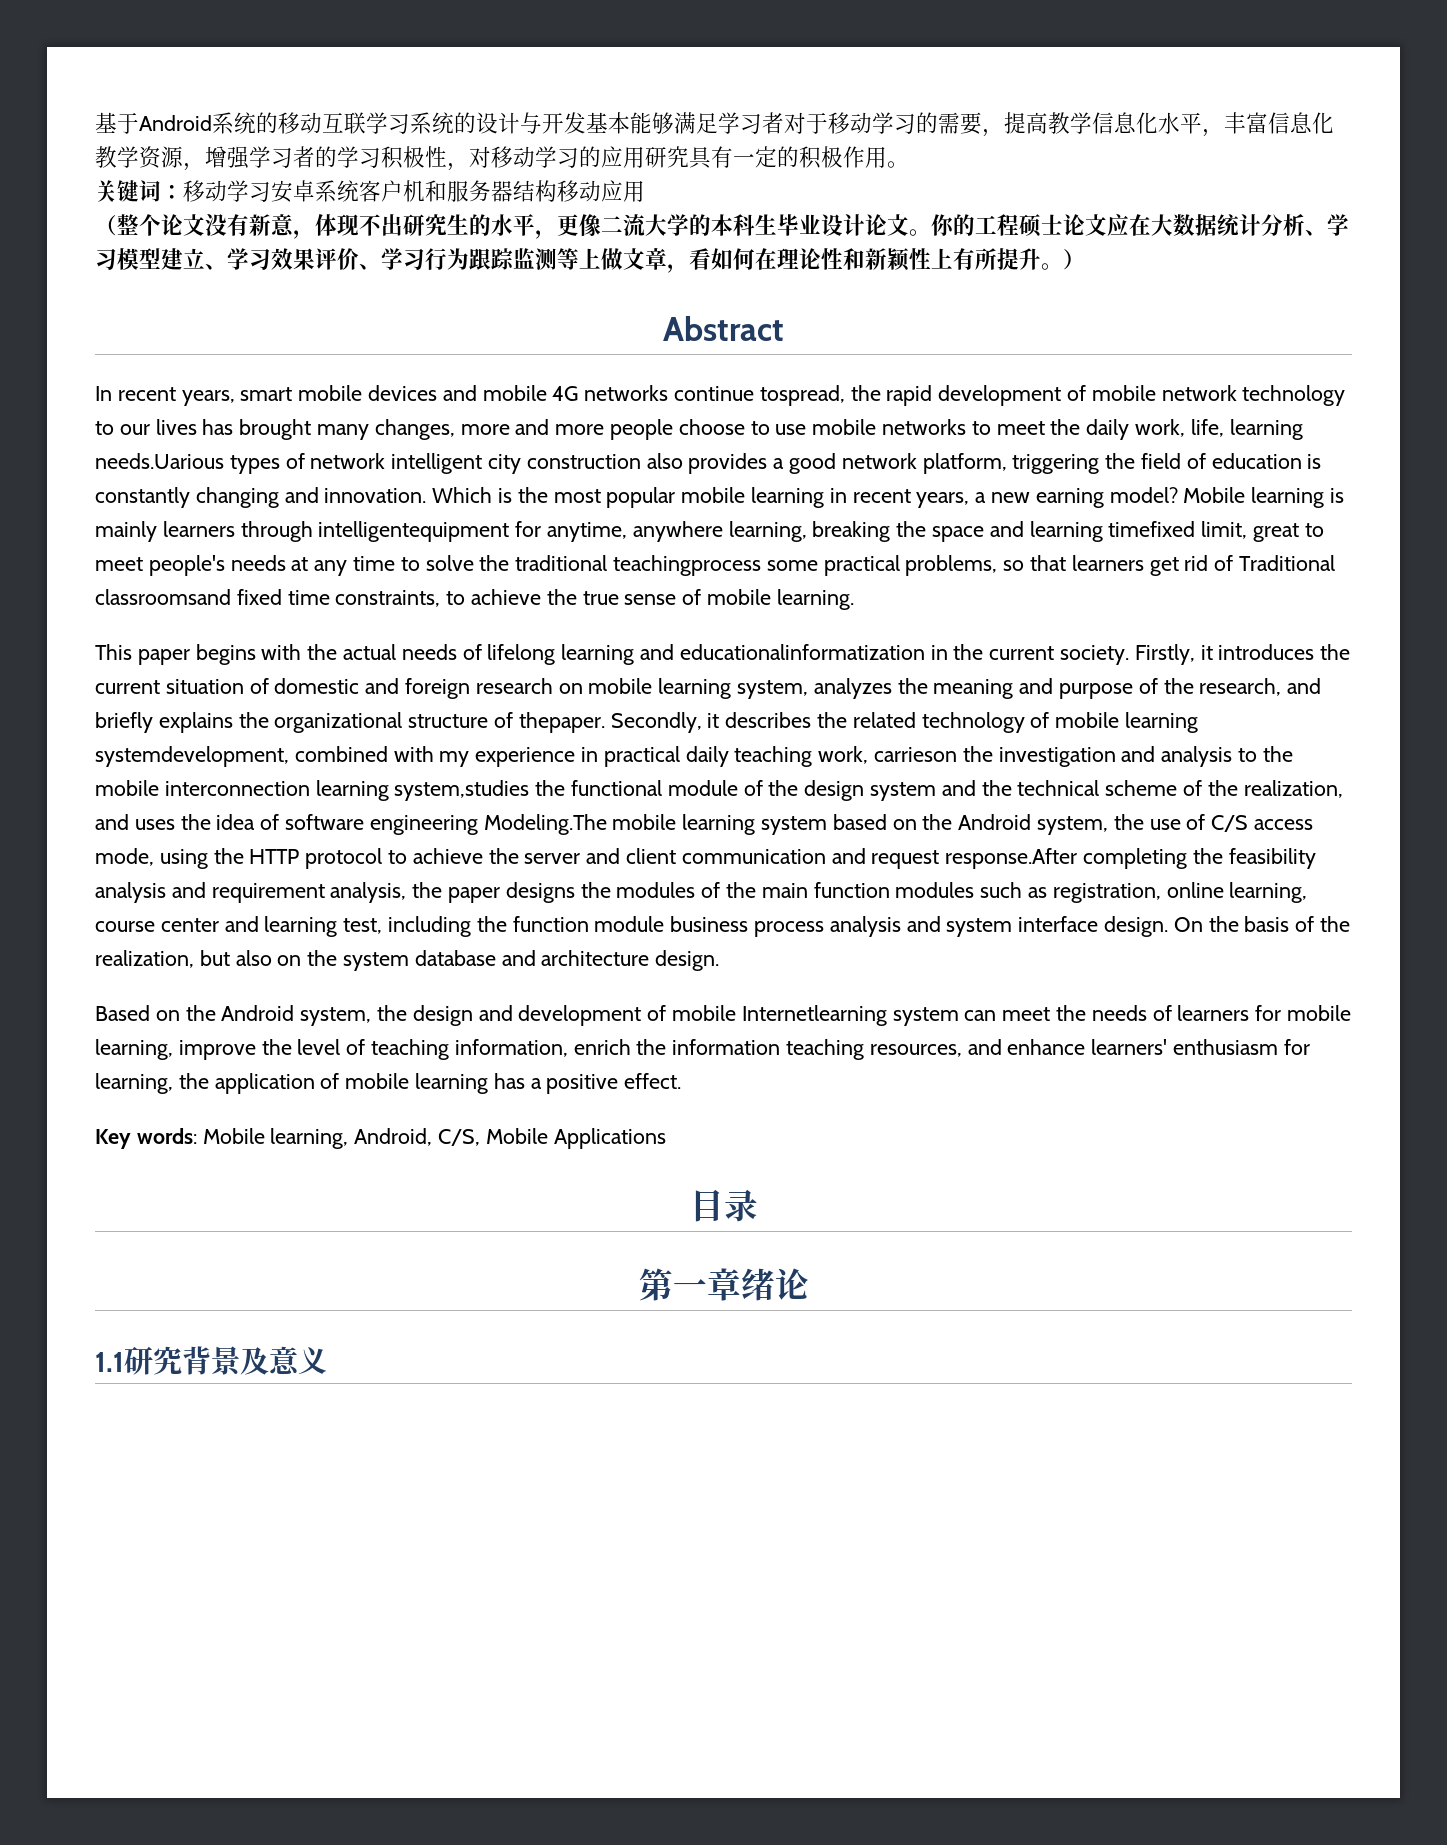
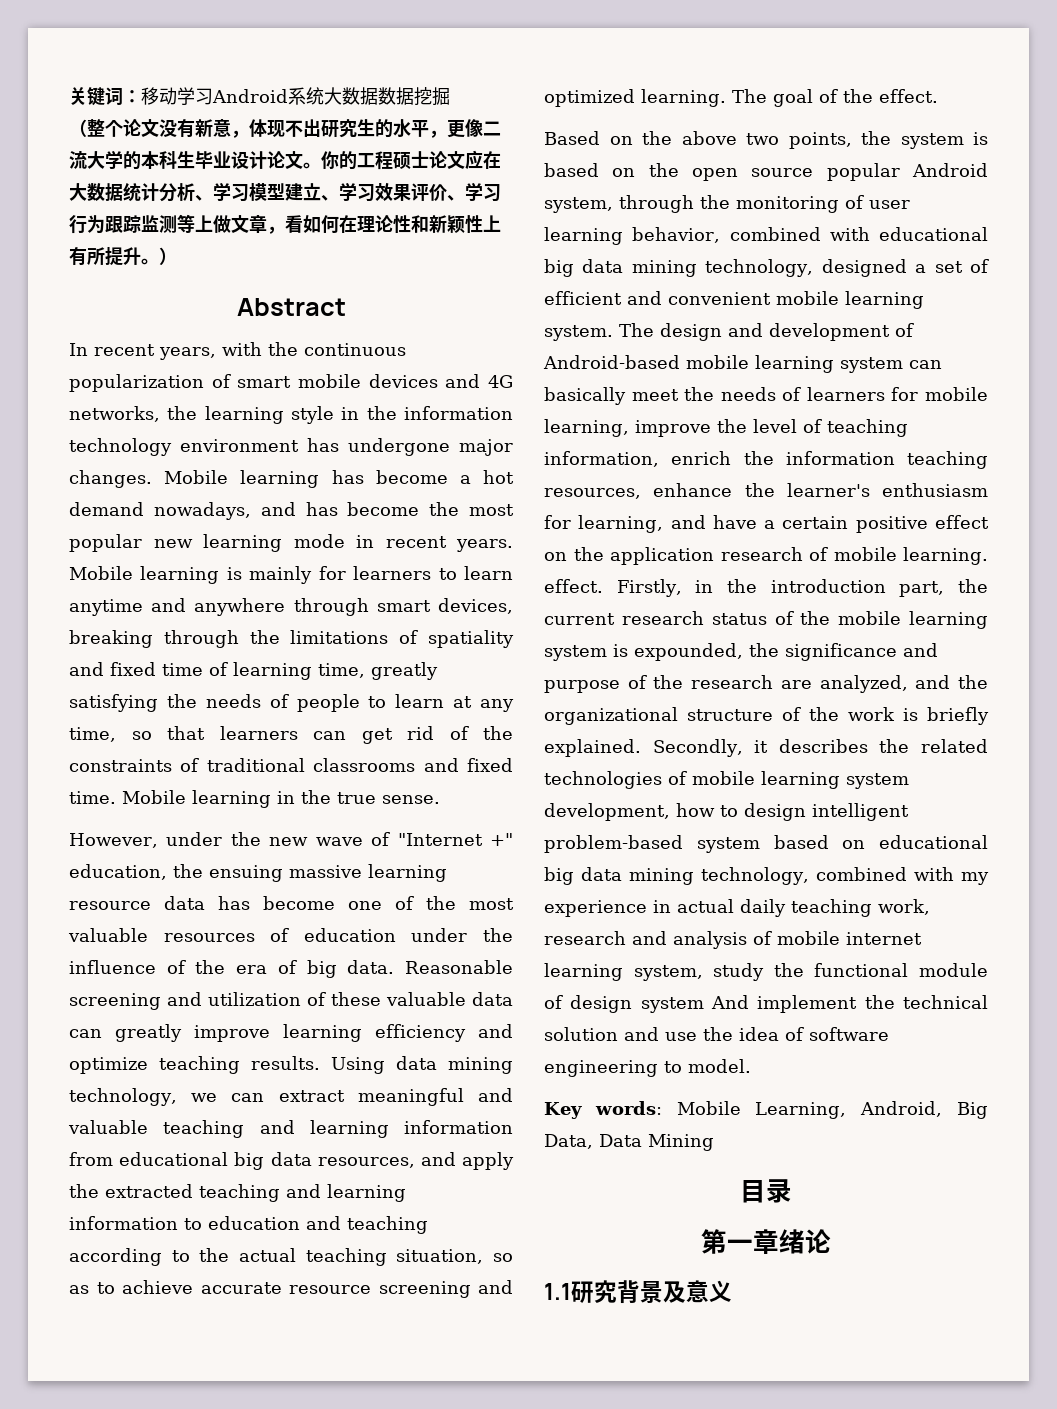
[95,112,1334,137] [95,146,909,171] [95,180,645,203] 基于Android系统的移动互联学习系统的设计与开发基本能够满足学习者对于移动学习的需要，提高教学信息化水平，丰富信息化教学资源，增强学习者的学习积极性，对移动学习的应用研究具有一定的积极作用。 // 关键词：移动学习安卓系统客户机和服务器结构移动应用 -> [69,87,450,106] 关键词：移动学习Android系统大数据数据挖掘
[240,385,1346,406] [95,419,1303,440] [95,453,1322,474] [95,487,1345,508] [95,521,1324,542] [95,555,998,576] smart mobile devices and mobile 4G networks continue tospread, the rapid development of mobile network technology to our lives has brought many changes, more and more people choose to use mobile networks to meet the daily work, life, learning needs.Uarious types of network intelligent city construction also provides a good network platform, triggering the field of education is constantly changing and innovation. Which is the most popular mobile learning in recent years, a new earning model? Mobile learning is mainly learners through intelligentequipment for anytime, anywhere learning, breaking the space and learning timefixed limit, great to meet people's needs at any time to solve the traditional teachingprocess some practical problems, -> [222,342,406,356] [69,374,513,392] [69,406,513,424] [69,438,513,456] [69,470,514,488] [69,502,514,520] [69,534,513,552] [69,566,513,584] [69,598,513,616] [69,630,514,648] [69,662,438,680] [69,694,514,712] [69,727,116,742] with the continuous popularization of smart mobile devices and 4G networks, the learning style in the information technology environment has undergone major changes. Mobile learning has become a hot demand nowadays, and has become the most popular new learning mode in recent years. Mobile learning is mainly for learners to learn anytime and anywhere through smart devices, breaking through the limitations of spatiality and fixed time of learning time, greatly satisfying the needs of people to learn at any time,
(1144, 563) none -> [313,731,346,740] can
[1239,555,1336,571] [95,589,854,610] [95,644,1351,665] [95,678,1322,699] [95,712,1199,733] [95,746,1293,767] [95,780,1343,801] [95,814,1314,835] [95,848,1316,869] [95,882,1308,903] [95,916,1351,937] [95,950,720,971] [95,1005,408,1026] Traditional classroomsand fixed time constraints, to achieve the true sense of mobile learning. // This paper begins with the actual needs of lifelong learning and educationalinformatization in the current society. Firstly, it introduces the current situation of domestic and foreign research on mobile learning system, analyzes the meaning and purpose of the research, and briefly explains the organizational structure of thepaper. Secondly, it describes the related technology of mobile learning systemdevelopment, combined with my experience in practical daily teaching work, carrieson the investigation and analysis to the mobile interconnection learning system,studies the functional module of the design system and the technical scheme of the realization, and uses the idea of software engineering Modeling.The mobile learning system based on the Android system, the use of C/S access mode, using the HTTP protocol to achieve the server and client communication and request response.After completing the feasibility analysis and requirement analysis, the paper designs the modules of the main function modules such as registration, online learning, course center and learning test, including the function module business process analysis and system interface design. On the basis of the realization, but also on the system database and architecture design. // Based on the Android system, the -> [483,726,513,740] [69,758,513,772] [69,790,440,808] [69,832,513,848] [69,864,447,882] [69,896,514,910] [68,928,513,942] [69,960,513,978] [69,992,513,1010] [69,1024,513,1042] [69,1056,513,1074] [69,1088,513,1106] [68,1120,513,1138] [69,1152,514,1170] [69,1184,406,1202] [69,1216,428,1234] [69,1248,513,1266] [69,1280,513,1298] [544,89,938,107] [544,131,988,149] [544,163,988,181] [544,195,910,213] [544,227,988,245] [544,259,989,277] [544,291,924,309] [544,323,654,341] the constraints of traditional classrooms and fixed time. Mobile learning in the true sense. // However, under the new wave of "Internet +" education, the ensuing massive learning resource data has become one of the most valuable resources of education under the influence of the era of big data. Reasonable screening and utilization of these valuable data can greatly improve learning efficiency and optimize teaching results. Using data mining technology, we can extract meaningful and valuable teaching and learning information from educational big data resources, and apply the extracted teaching and learning information to education and teaching according to the actual teaching situation, so as to achieve accurate resource screening and optimized learning. The goal of the effect. // Based on the above two points, the system is based on the open source popular Android system, through the monitoring of user learning behavior, combined with educational big data mining technology, designed a set of efficient and convenient mobile learning system. The
[672,1005,887,1026] mobile Internetlearning -> [543,355,834,373] Android-based mobile learning
(997, 1015) none -> [544,387,626,405] basically
[967,1039,1310,1055] [95,1073,682,1094] [95,1128,666,1149] and enhance learners' enthusiasm for learning, the application of mobile learning has a positive effect. // Key words: Mobile learning, Android, C/S, Mobile Applications -> [653,483,988,497] [544,515,989,533] [544,547,988,565] [544,579,988,597] [544,611,988,629] [544,643,938,661] [544,675,988,693] [544,707,989,725] [544,739,988,757] [544,771,909,789] [544,803,909,821] [544,835,988,853] [544,867,989,885] [544,899,930,917] [544,931,922,949] [544,963,988,981] [544,995,988,1013] [544,1027,889,1041] [544,1059,751,1077] [544,1101,988,1119] [544,1134,714,1151] enhance the learner's enthusiasm for learning, and have a certain positive effect on the application research of mobile learning. effect. Firstly, in the introduction part, the current research status of the mobile learning system is expounded, the significance and purpose of the research are analyzed, and the organizational structure of the work is briefly explained. Secondly, it describes the related technologies of mobile learning system development, how to design intelligent problem-based system based on educational big data mining technology, combined with my experience in actual daily teaching work, research and analysis of mobile internet learning system, study the functional module of design system And implement the technical solution and use the idea of software engineering to model. // Key words: Mobile Learning, Android, Big Data, Data Mining

